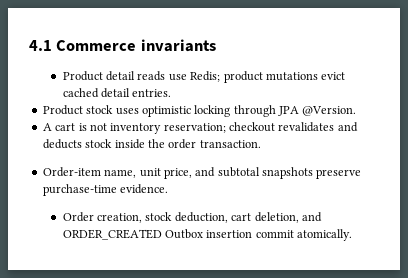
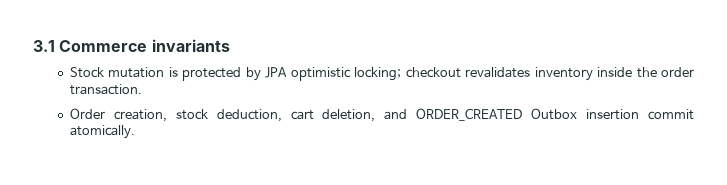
[29,40,52,51] 4.1 -> [33,40,55,52] 3.1
[62,71,346,83] [62,88,172,98] [42,105,357,117] [42,122,358,134] [42,139,261,149] [42,167,362,179] [42,184,169,196] Product detail reads use Redis; product mutations evict cached detail entries. // Product stock uses optimistic locking through JPA @Version. // A cart is not inventory reservation; checkout revalidates and deducts stock inside the order transaction. // Order-item name, unit price, and subtotal snapshots preserve purchase-time evidence. -> [69,67,694,81] [69,84,142,95] Stock mutation is protected by JPA optimistic locking; checkout revalidates inventory inside the order transaction.

